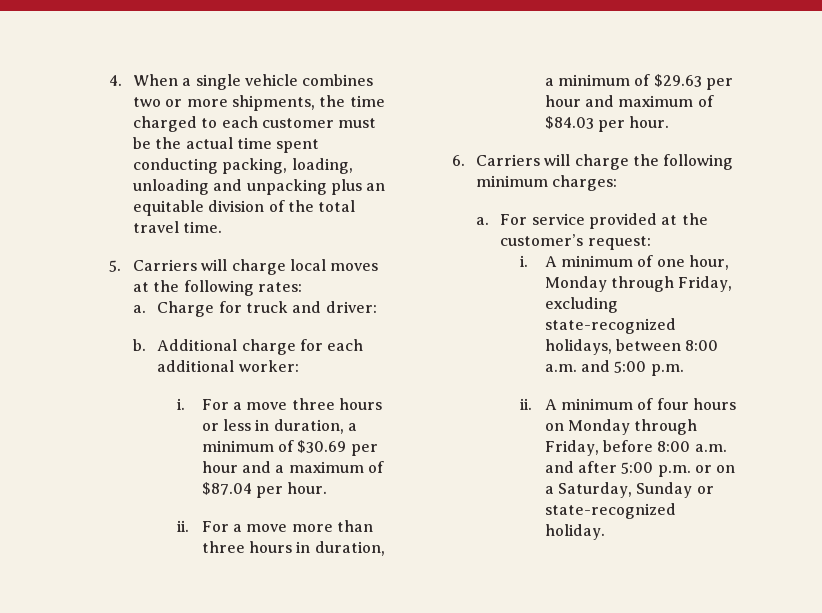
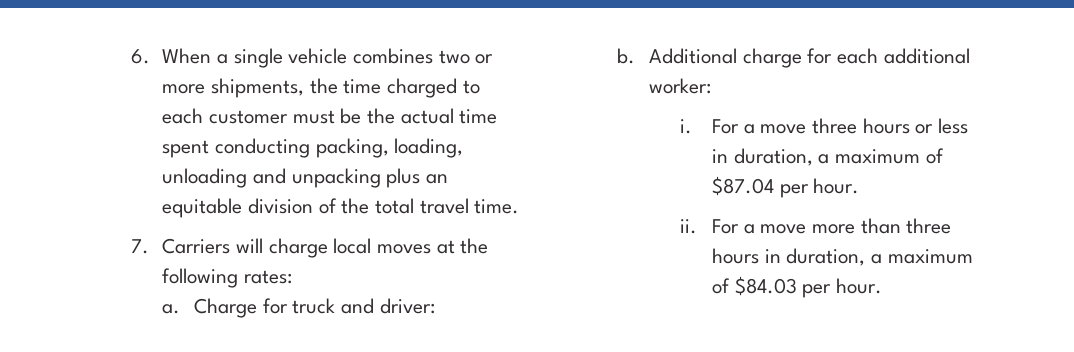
[108,75,122,86] 4. -> [130,49,150,64] 6.
[108,260,121,272] 5. -> [130,239,149,254] 7.
[201,440,378,456] [201,461,285,473] minimum of $30.69 per hour and a -> (830, 159) none
[558,74,734,90] [544,95,615,107] minimum of $29.63 per hour and -> (883, 259) none
[451,154,734,170] [475,175,618,191] [475,213,708,229] [500,234,651,250] [520,255,730,270] [544,276,733,292] [544,297,618,313] [544,318,676,334] [544,339,719,355] [544,360,684,376] [520,398,737,410] [544,419,698,435] [544,440,727,456] [544,461,736,477] [544,482,714,498] [544,503,676,519] [544,524,605,540] // 6. Carriers will charge the following minimum charges: // a. For service provided at the customer’s request: // i. A minimum of one hour, Monday through Friday, excluding state-recognized holidays, between 8:00 a.m. and 5:00 p.m. // ii. A minimum of four hours on Monday through Friday, before 8:00 a.m. and after 5:00 p.m. or on a Saturday, Sunday or state-recognized holiday. -> (883, 286) none

